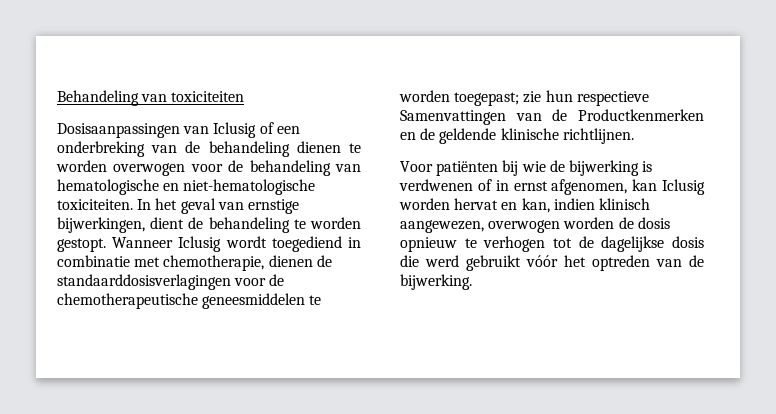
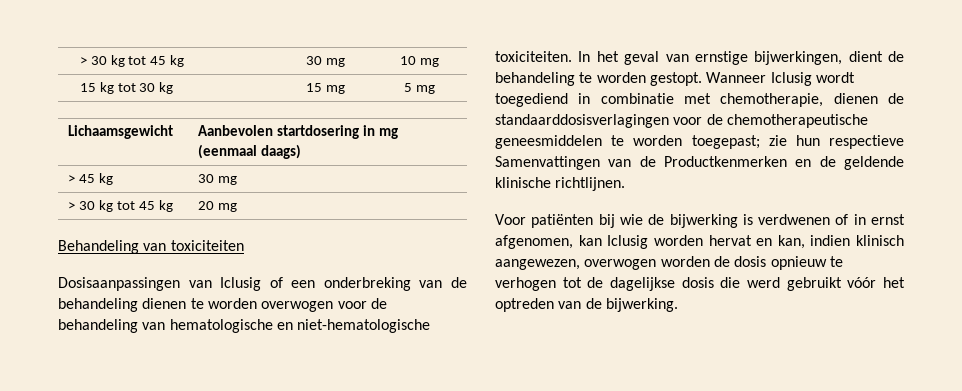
(57, 98) none -> [79,55,185,67] [306,56,345,67] [400,56,439,67] [79,82,174,94] [306,83,345,94] [404,83,435,94] [68,125,174,139] [198,125,398,139] [198,144,301,159] [68,173,113,185] [198,174,237,185] [68,200,173,212] [198,201,237,212] > 30 kg tot 45 kg | 30 mg | 10 mg // 15 kg tot 30 kg | 15 mg | 5 mg // Lichaamsgewicht | Aanbevolen startdosering in mg (eenmaal daags) // > 45 kg | 30 mg // > 30 kg tot 45 kg | 20 mg //

